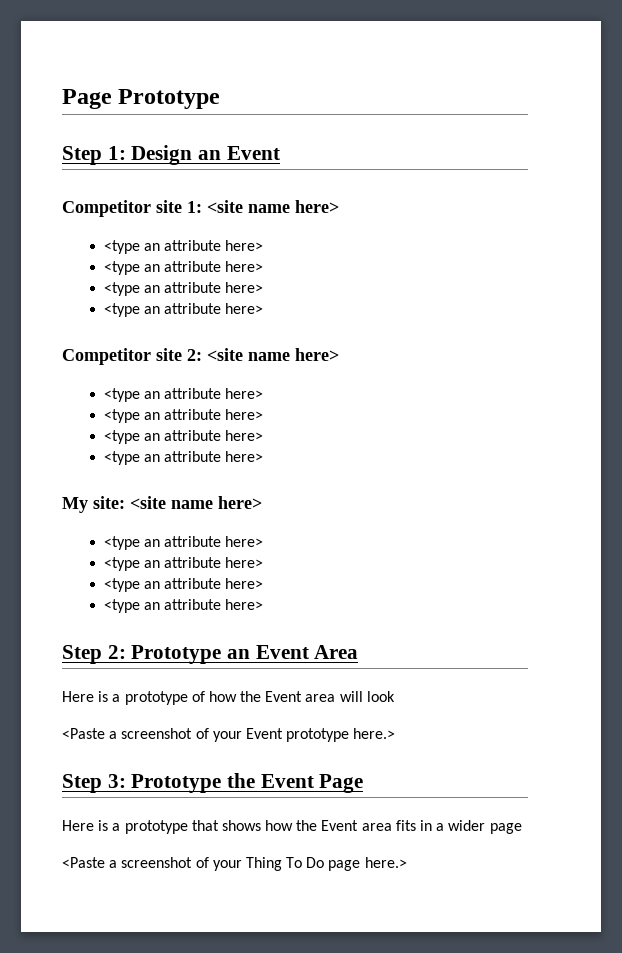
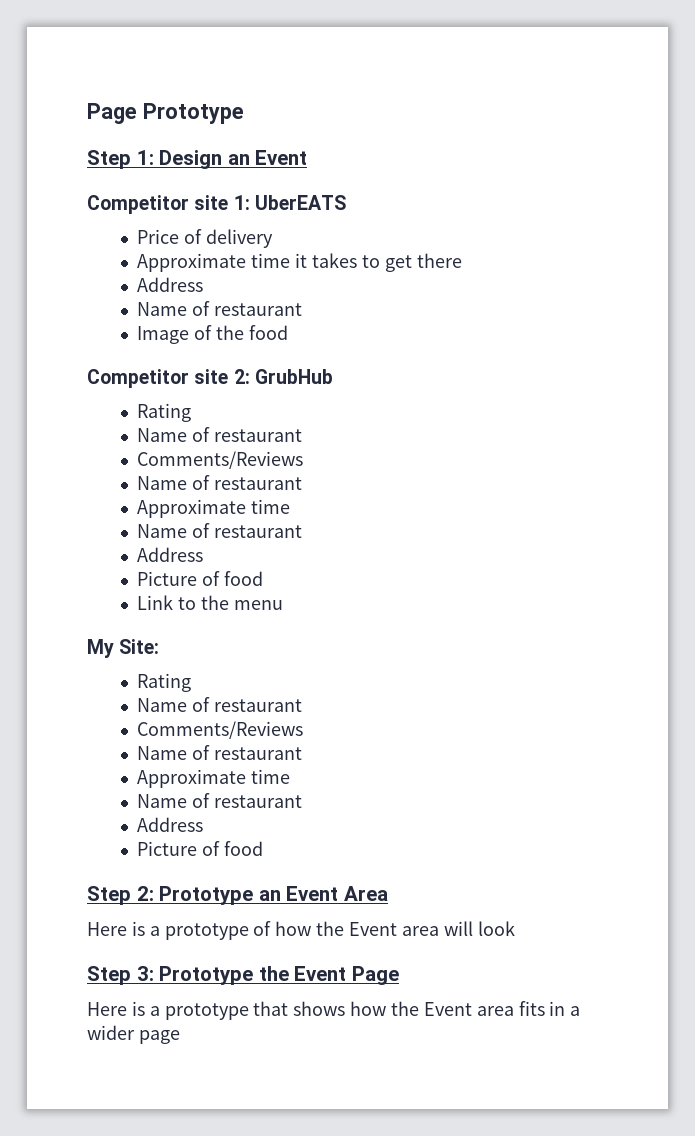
[207,200,339,213] [103,240,264,254] [103,261,264,275] [103,282,264,296] [103,303,264,317] [62,348,339,365] [103,388,264,402] [103,409,264,423] [103,430,264,444] [103,451,264,465] [62,496,262,513] [103,536,264,550] [103,557,264,571] [103,578,264,592] [103,599,264,613] <site name here> // <type an attribute here> // <type an attribute here> // <type an attribute here> // <type an attribute here> // Competitor site 2: <site name here> // <type an attribute here> // <type an attribute here> // <type an attribute here> // <type an attribute here> // My site: <site name here> // <type an attribute here> // <type an attribute here> // <type an attribute here> // <type an attribute here> -> [254,195,346,210] [137,229,274,248] [137,253,462,272] [137,277,204,292] [137,301,303,316] [137,325,288,344] [87,369,333,388] [137,403,192,422] [137,427,303,442] [137,451,304,469] [137,475,303,490] [137,499,291,518] [137,523,303,538] [137,547,204,562] [137,571,264,586] [137,595,283,610] [87,639,160,658] [137,673,192,692] [137,697,303,712] [137,721,304,739] [137,745,303,760] [137,769,291,788] [137,793,303,808] [137,817,204,832] [137,841,264,856] UberEATS // Price of delivery // Approximate time it takes to get there // Address // Name of restaurant // Image of the food // Competitor site 2: GrubHub // Rating // Name of restaurant // Comments/Reviews // Name of restaurant // Approximate time // Name of restaurant // Address // Picture of food // Link to the menu // My Site: // Rating // Name of restaurant // Comments/Reviews // Name of restaurant // Approximate time // Name of restaurant // Address // Picture of food
[62,728,396,742] // <Paste a screenshot of your Event prototype here.> -> (515, 928) none
[62,857,407,871] // <Paste a screenshot of your Thing To Do page here.> -> (180, 1037) none

